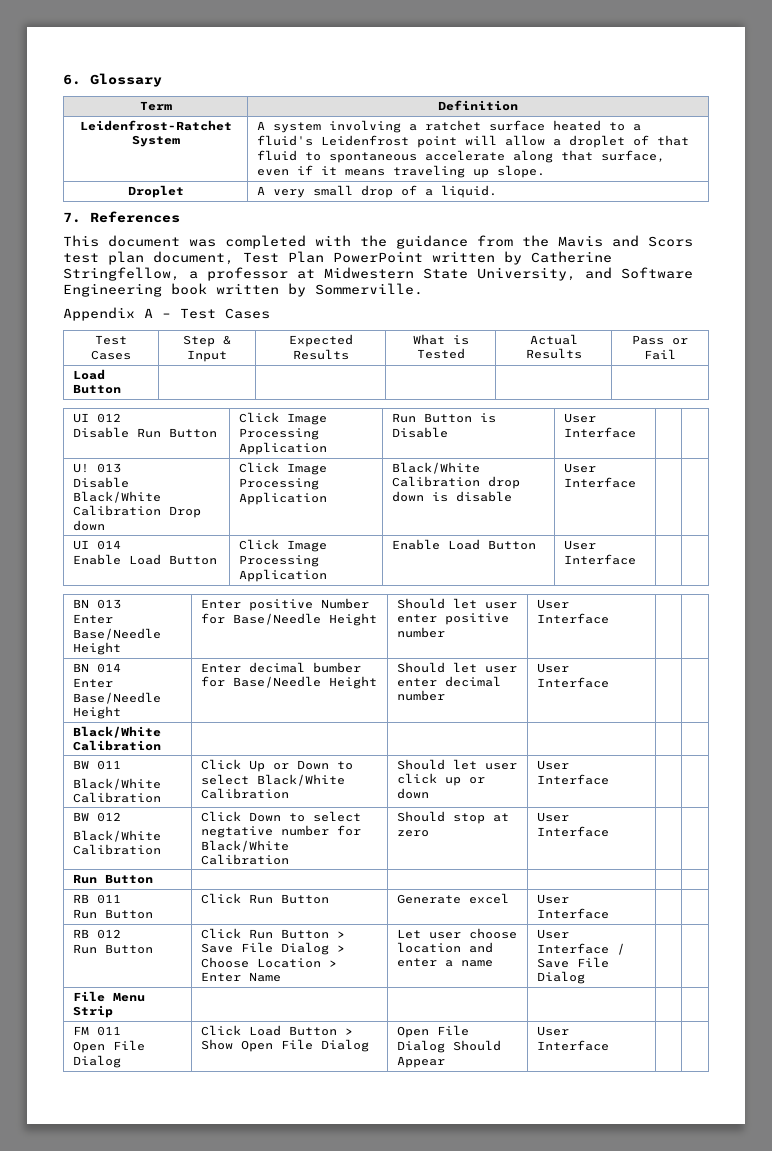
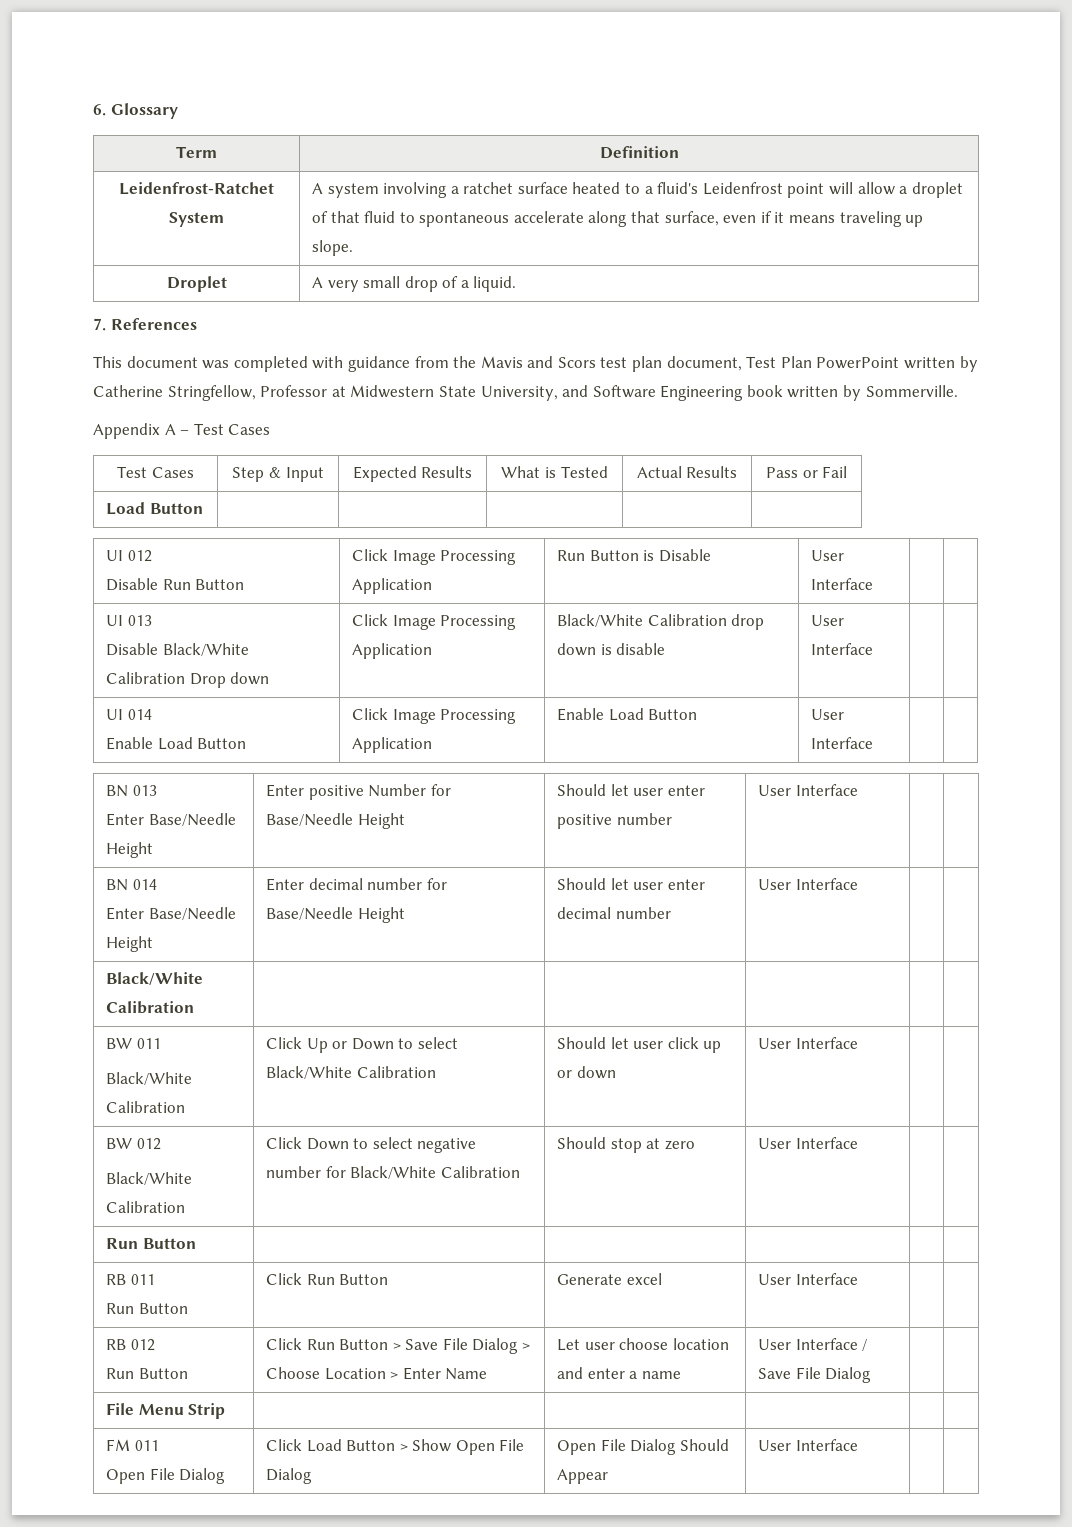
[360,235,387,247] the -> (344, 362) none
[189,267,288,281] a professor -> [260,385,328,397] Professor
[72,463,89,473] U! -> [105,615,123,626] UI
[312,662,361,673] bumber -> [367,878,423,890] number
[200,826,273,838] negtative -> [417,1138,477,1153] negative

